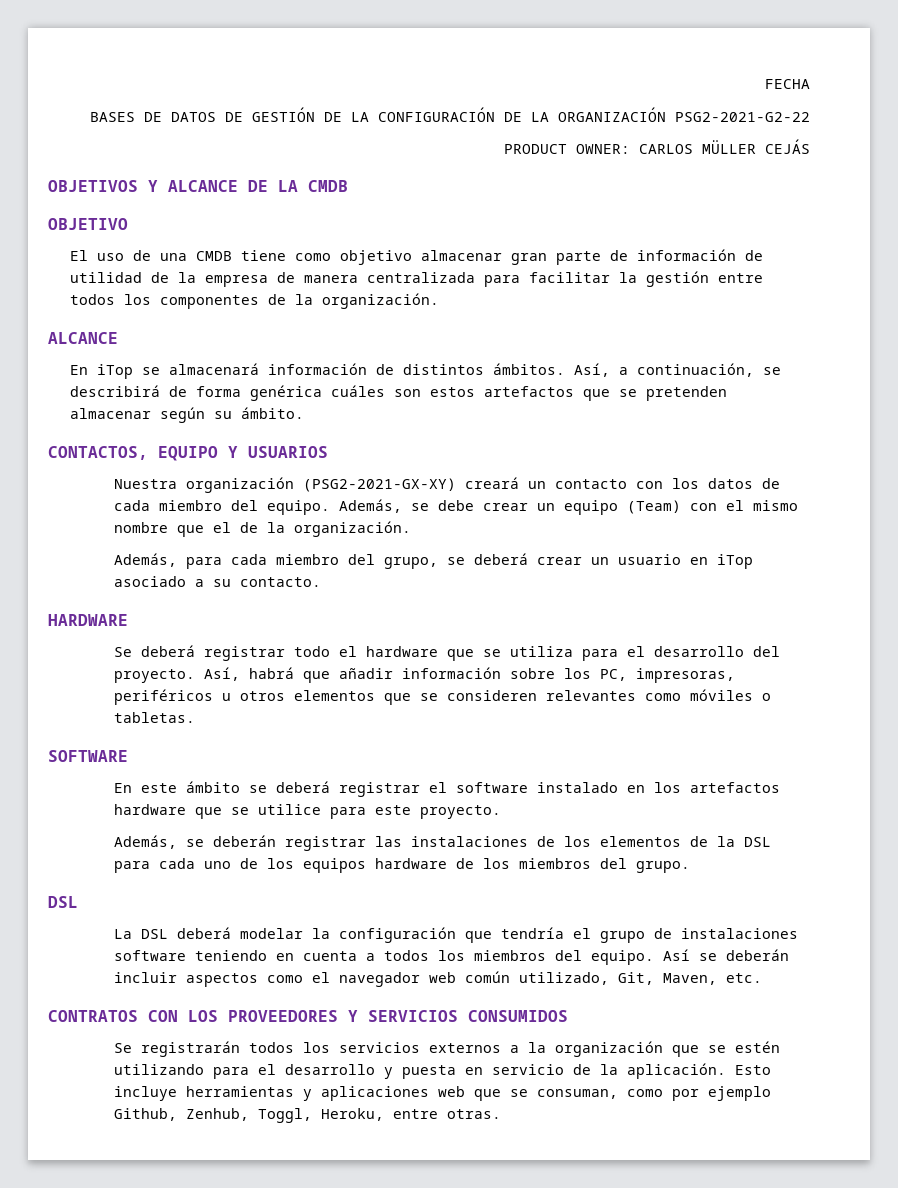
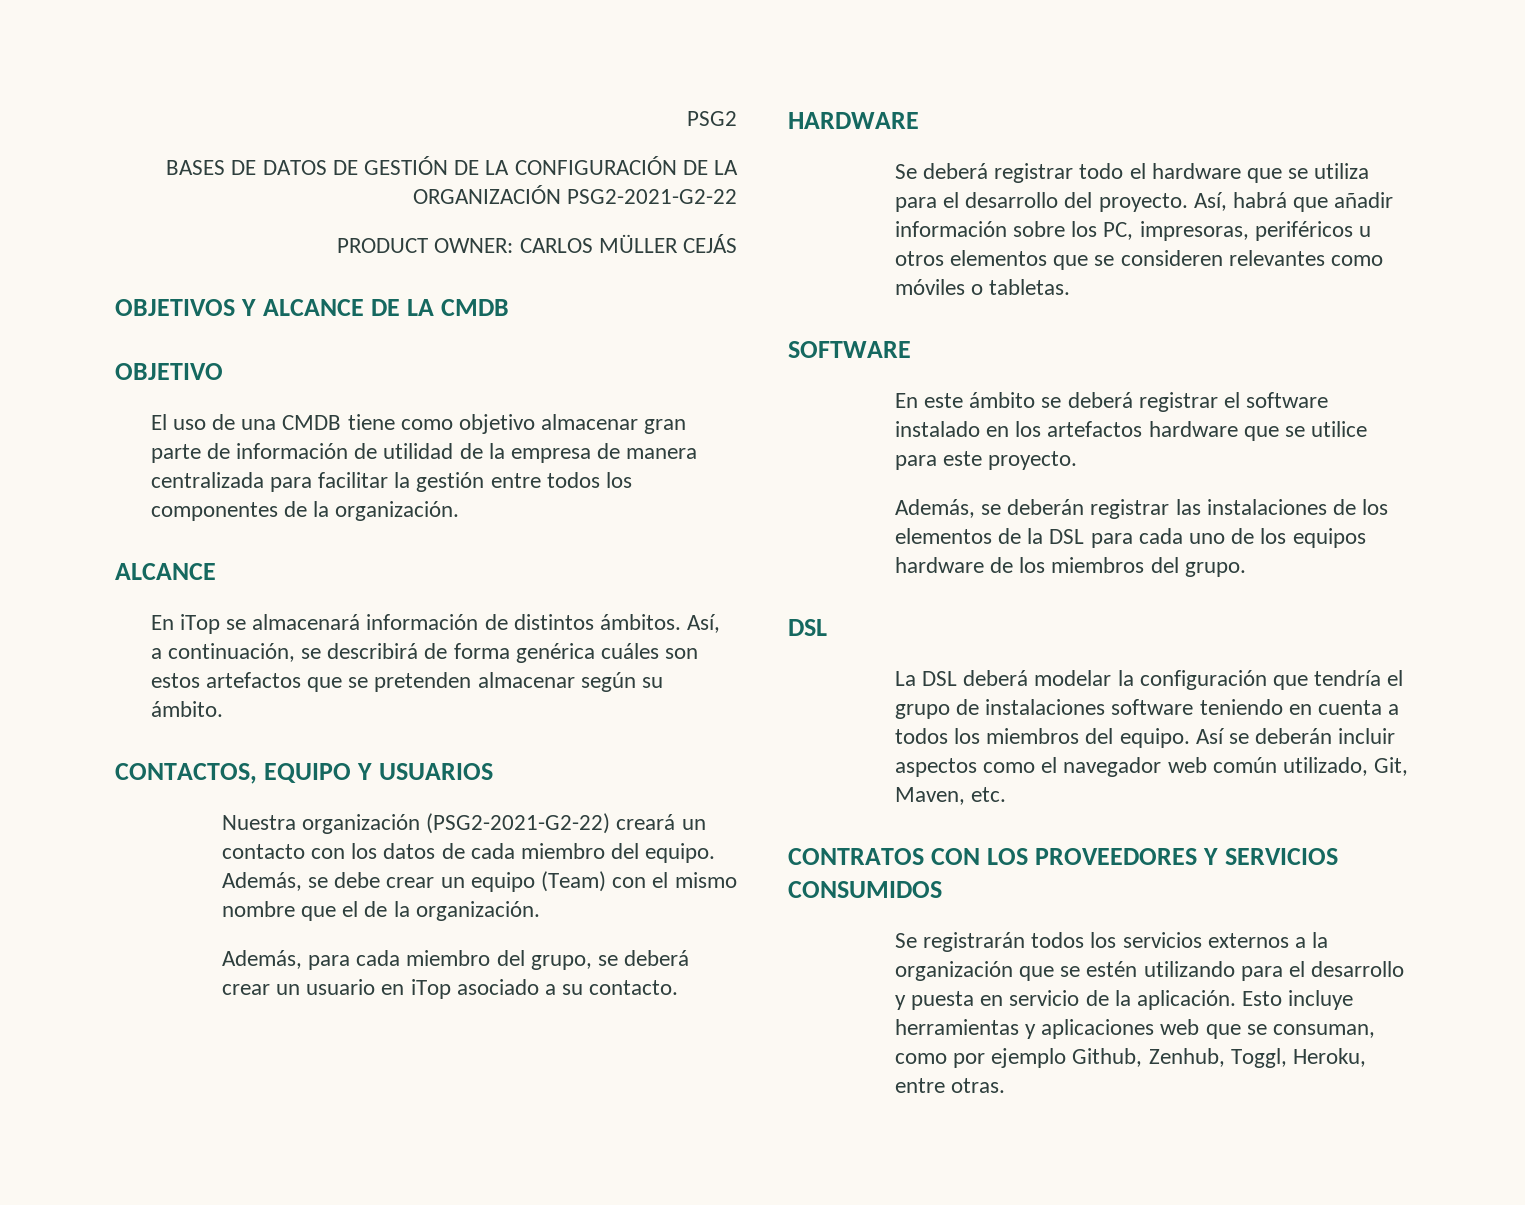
[765,79,810,89] FECHA -> [687,111,737,126] PSG2
[302,478,456,492] (PSG2-2021-GX-XY) -> [426,813,611,834] (PSG2-2021-G2-22)

